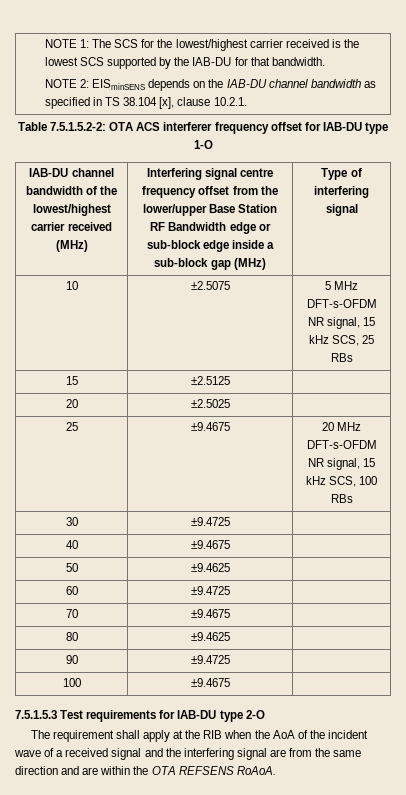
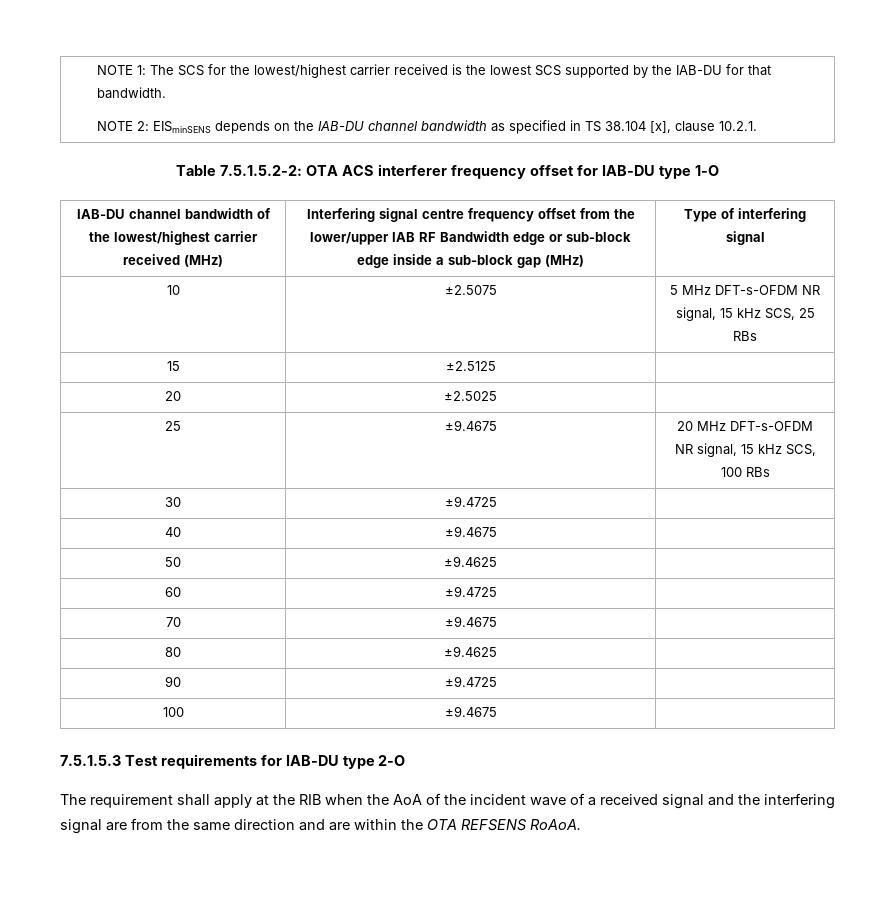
[209,204,278,213] Base Station -> [392,232,415,242] IAB

